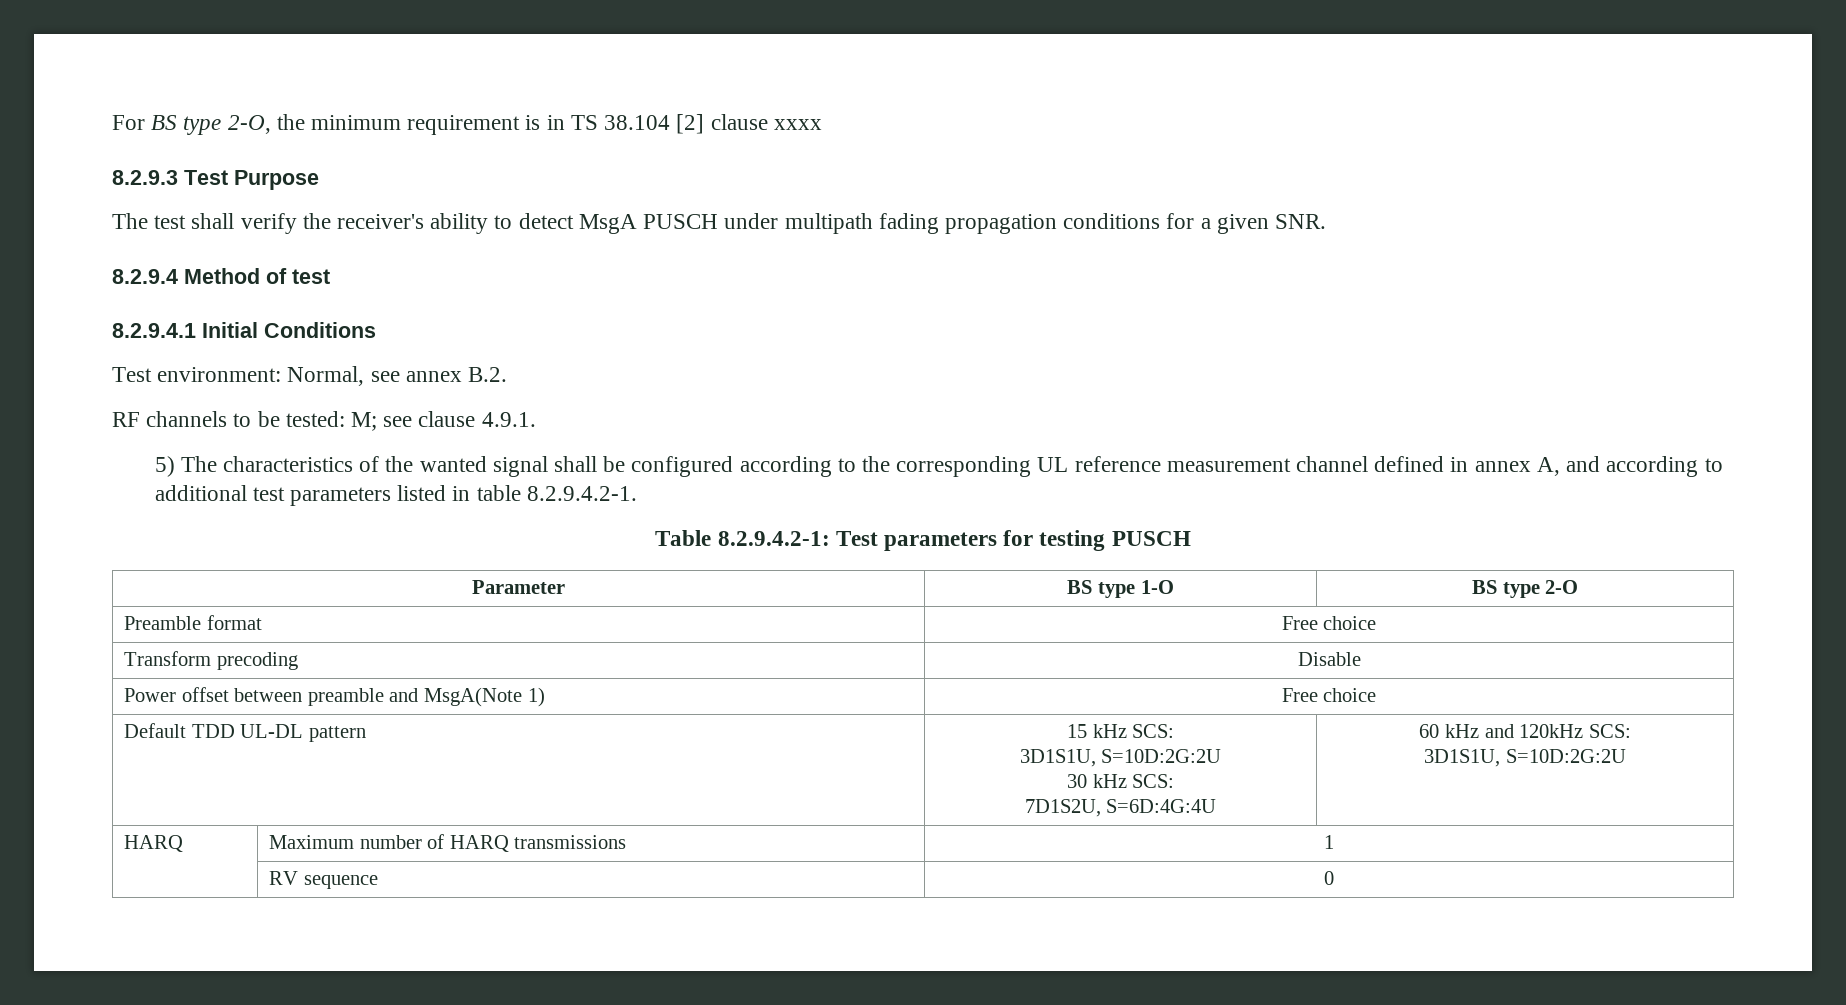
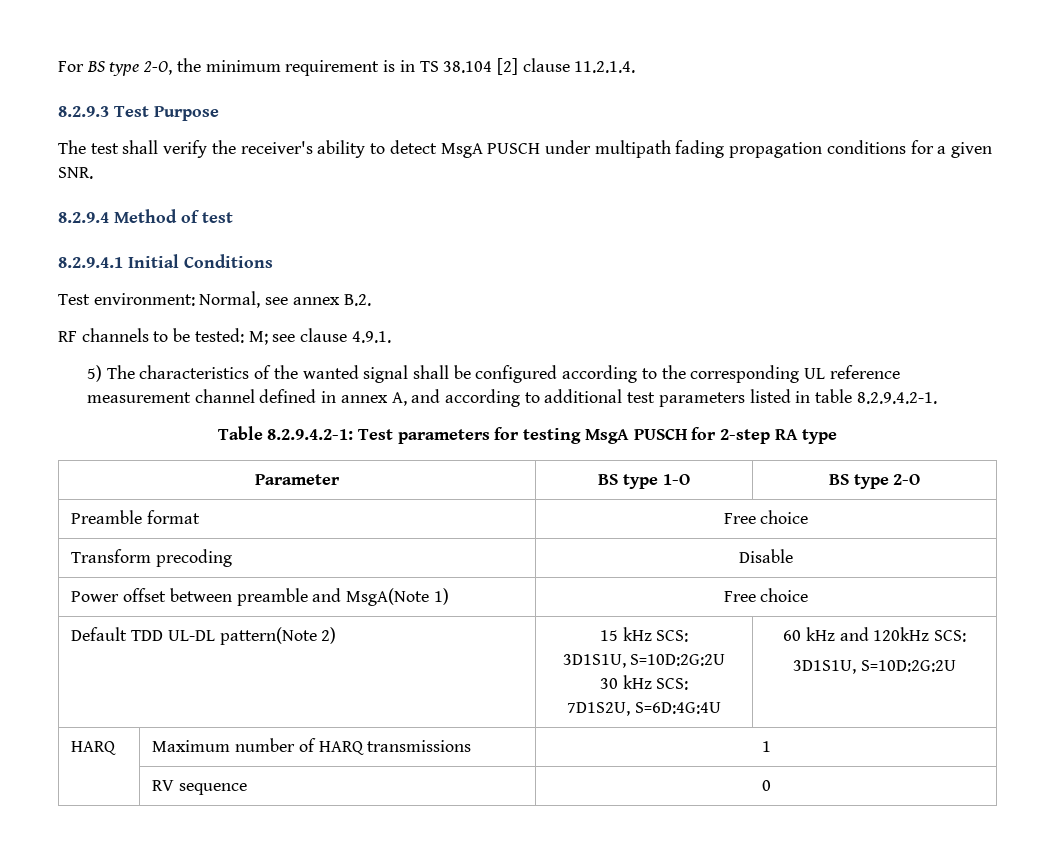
[773,119,822,130] xxxx -> [574,61,636,73] 11.2.1.4.
[1111,531,1191,546] PUSCH -> [584,427,838,444] MsgA PUSCH for 2-step RA type
[308,726,366,742] pattern -> [219,627,337,645] pattern(Note 2)

